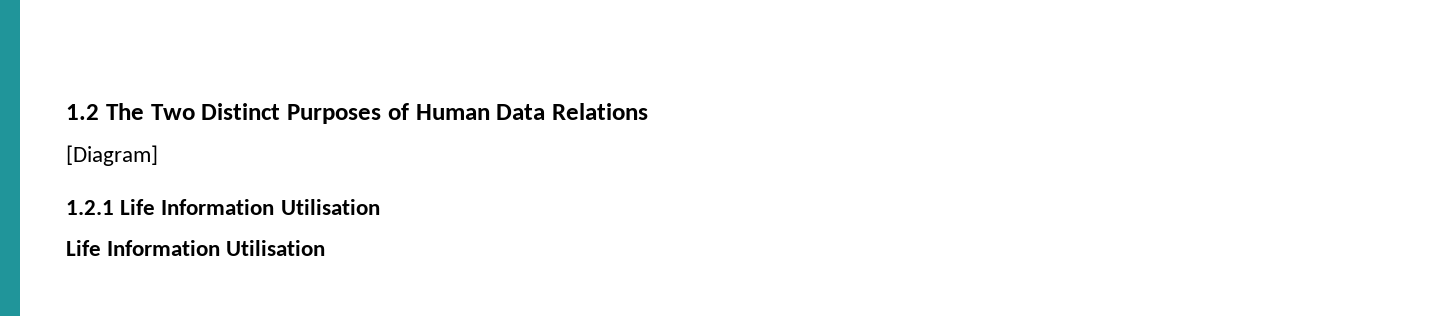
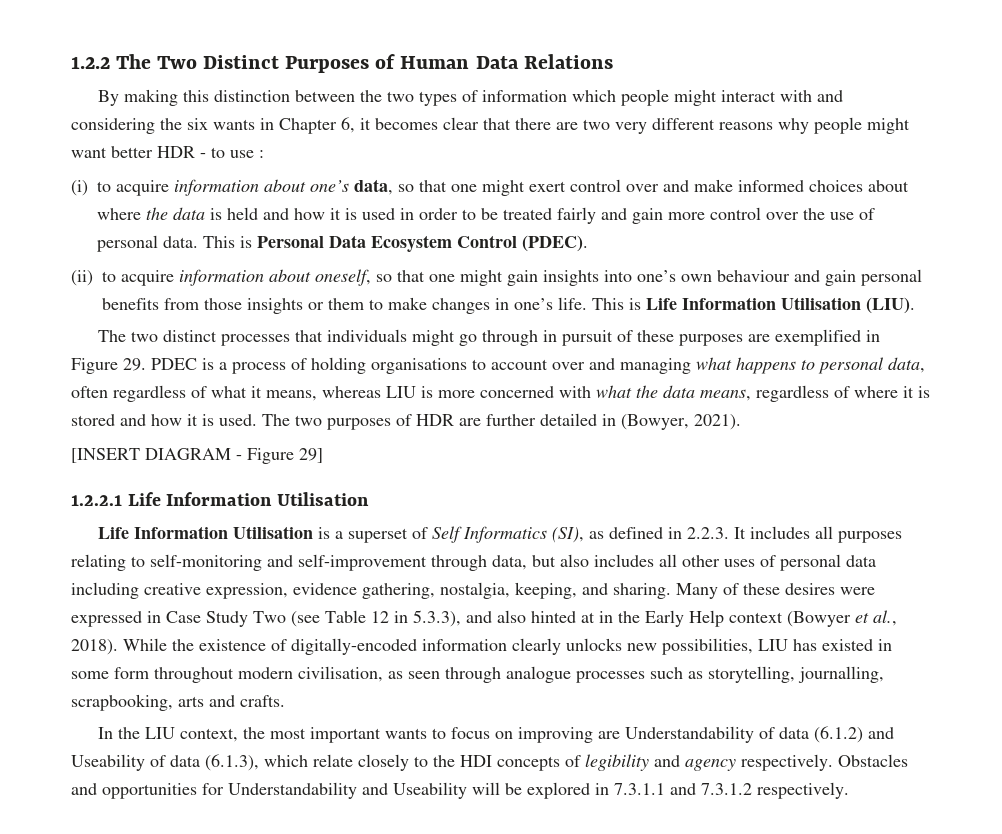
[66,104,99,120] 1.2 -> [71,56,110,69] 1.2.2
[66,145,158,166] [66,200,114,215] [Diagram] // 1.2.1 -> [98,89,844,106] [71,117,910,134] [71,146,264,158] [71,179,909,196] [97,207,875,224] [97,235,588,252] [71,269,922,286] [102,297,915,314] [98,329,881,346] [71,357,925,374] [71,385,930,402] [71,413,741,430] [71,448,323,464] [71,495,122,506] By making this distinction between the two types of information which people might interact with and considering the six wants in Chapter 6, it becomes clear that there are two very different reasons why people might want better HDR - to use : // (i) to acquire information about one’s data, so that one might exert control over and make informed choices about where the data is held and how it is used in order to be treated fairly and gain more control over the use of personal data. This is Personal Data Ecosystem Control (PDEC). // (ii) to acquire information about oneself, so that one might gain insights into one’s own behaviour and gain personal benefits from those insights or them to make changes in one’s life. This is Life Information Utilisation (LIU). // The two distinct processes that individuals might go through in pursuit of these purposes are exemplified in Figure 29. PDEC is a process of holding organisations to account over and managing what happens to personal data, often regardless of what it means, whereas LIU is more concerned with what the data means, regardless of where it is stored and how it is used. The two purposes of HDR are further detailed in (Bowyer, 2021). // [INSERT DIAGRAM - Figure 29] // 1.2.2.1
(326, 248) none -> [318,526,903,543] [71,554,876,571] [71,582,875,599] [71,610,897,627] [71,638,892,655] [71,666,884,683] [71,694,285,711] [98,726,895,743] [71,754,908,771] [71,782,849,799] is a superset of Self Informatics (SI), as defined in 2.2.3. It includes all purposes relating to self-monitoring and self-improvement through data, but also includes all other uses of personal data including creative expression, evidence gathering, nostalgia, keeping, and sharing. Many of these desires were expressed in Case Study Two (see Table 12 in 5.3.3), and also hinted at in the Early Help context (Bowyer et al., 2018). While the existence of digitally-encoded information clearly unlocks new possibilities, LIU has existed in some form throughout modern civilisation, as seen through analogue processes such as storytelling, journalling, scrapbooking, arts and crafts. // In the LIU context, the most important wants to focus on improving are Understandability of data (6.1.2) and Useability of data (6.1.3), which relate closely to the HDI concepts of legibility and agency respectively. Obstacles and opportunities for Understandability and Useability will be explored in 7.3.1.1 and 7.3.1.2 respectively.

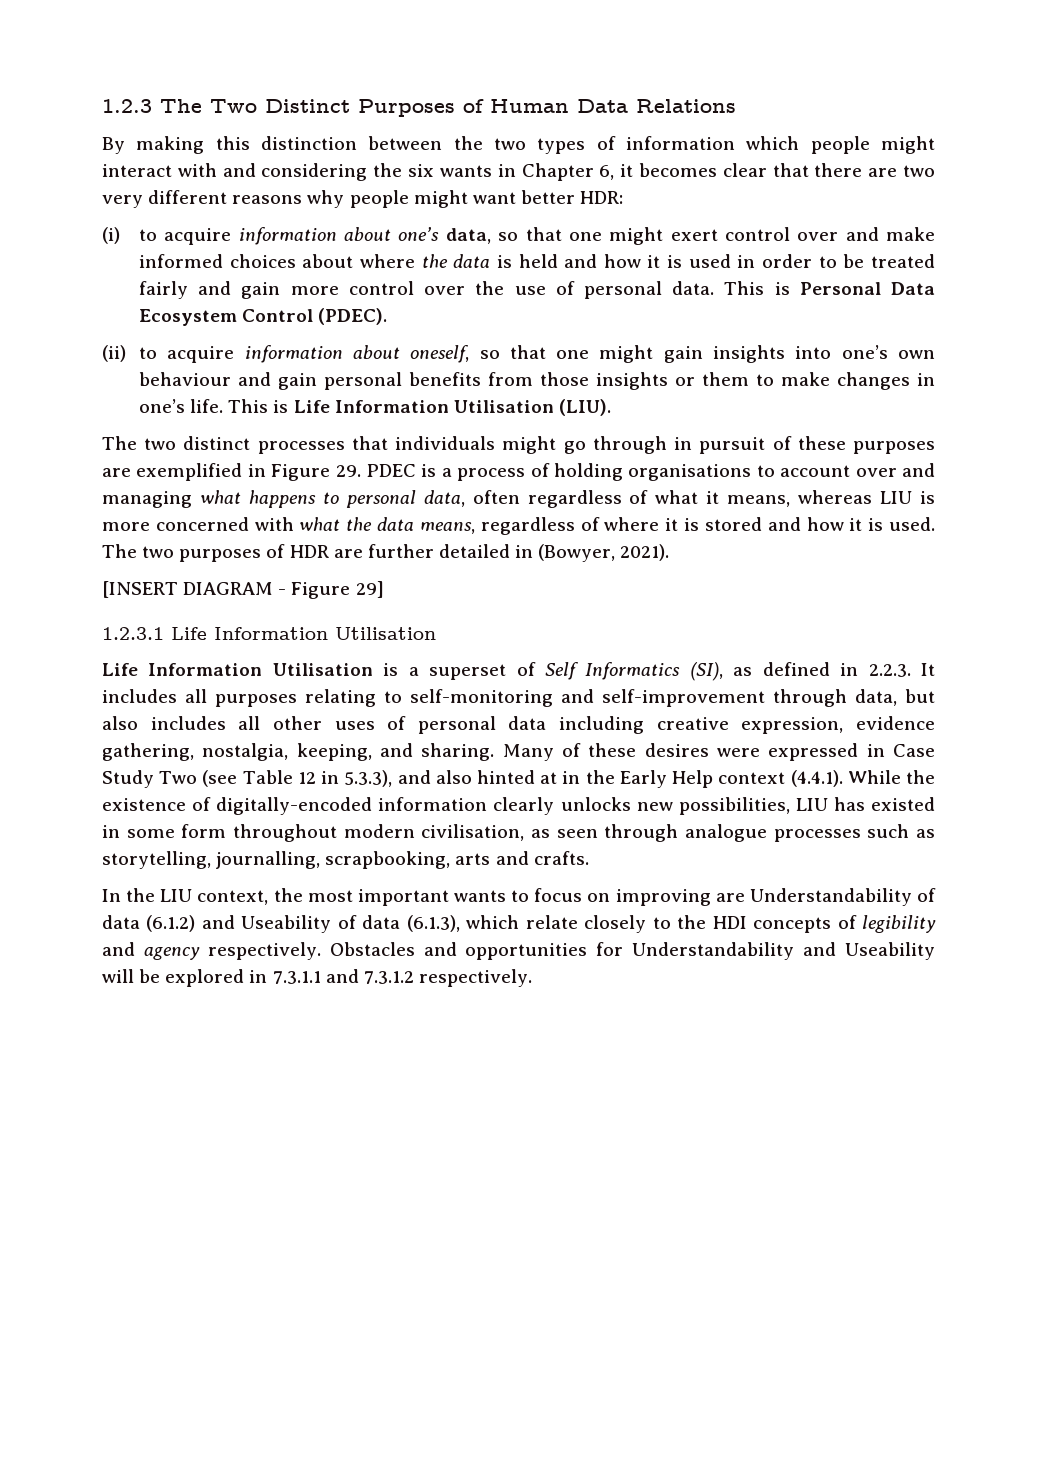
[71,56,110,69] 1.2.2 -> [102,99,152,113] 1.2.3
[157,146,264,158] HDR - to use : -> [580,191,624,204] HDR:
[71,495,122,506] 1.2.2.1 -> [102,627,164,640] 1.2.3.1
[787,610,897,627] [71,639,118,655] (Bowyer et al., 2018). -> [790,770,843,787] (4.4.1).

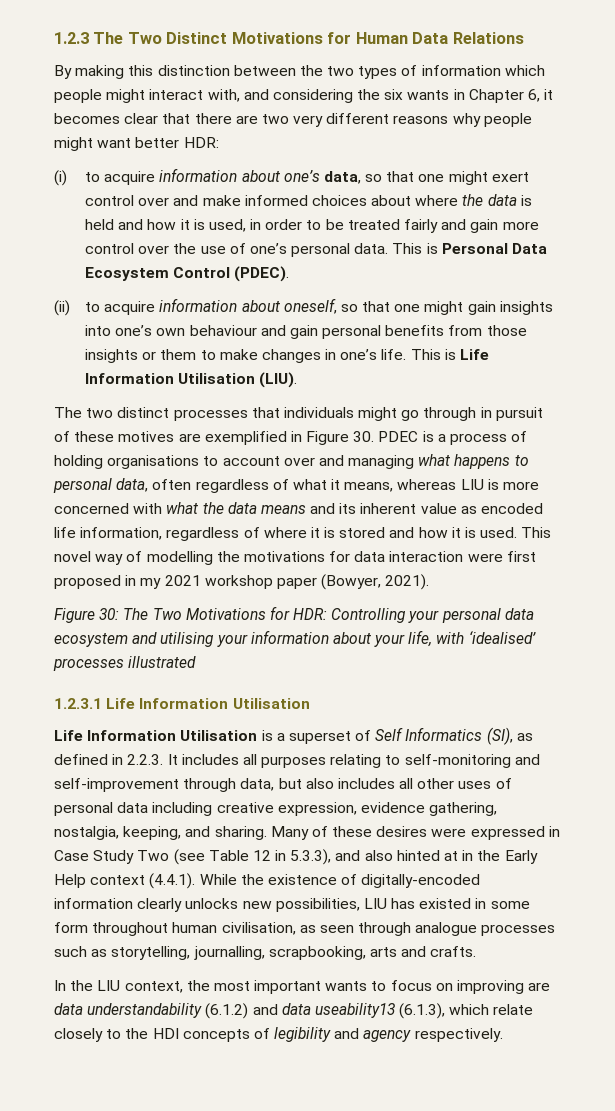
[358,99,484,117] Purposes of -> [231,32,352,44] Motivations for
[177,163,217,177] with -> [207,89,240,102] with,
[688,254,731,268] used -> [208,219,246,232] used,
(575, 288) none -> [249,243,287,254] one’s
[853,441,936,454] purposes -> [118,431,175,442] motives
[335,465,361,477] 29. -> [353,431,375,442] 30.
[419,522,475,534] means, -> [260,503,544,514] [54,527,163,540] means and its inherent value as encoded life information,
[102,544,670,562] [102,581,384,599] The two purposes of HDR are further detailed in (Bowyer, 2021). // [INSERT DIAGRAM - Figure 29] -> [521,527,552,538] [54,551,536,565] [54,574,430,590] [54,606,534,623] [54,630,536,647] [53,656,197,671] This novel way of modelling the motivations for data interaction were first proposed in my 2021 workshop paper (Bowyer, 2021). // Figure 30: The Two Motivations for HDR: Controlling your personal data ecosystem and utilising your information about your life, with ‘idealised’ processes illustrated
[343,824,415,838] modern -> [172,922,218,933] human
[749,888,936,906] [102,915,401,933] Understandability of data (6.1.2) and Useability of data -> [54,1003,395,1019] data understandability (6.1.2) and data useability13
[329,942,936,960] [102,969,532,987] Obstacles and opportunities for Understandability and Useability will be explored in 7.3.1.1 and 7.3.1.2 respectively. -> (503, 1035) none

